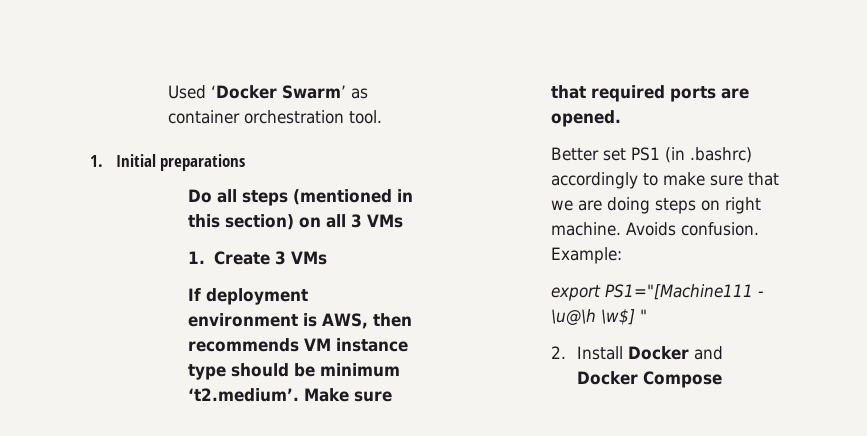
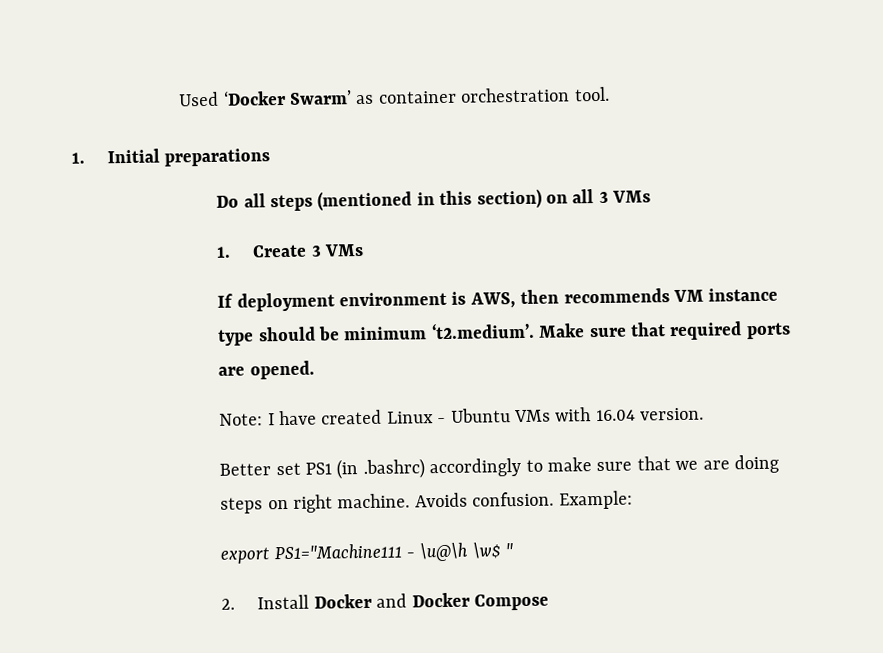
(621, 118) none -> [219,407,705,426] // Note: I have created Linux - Ubuntu VMs with 16.04 version.
[604,284,753,300] PS1="[Machine111 -> [273,543,402,560] PS1="Machine111
[600,309,635,325] \w$] -> [471,542,501,559] \w$

